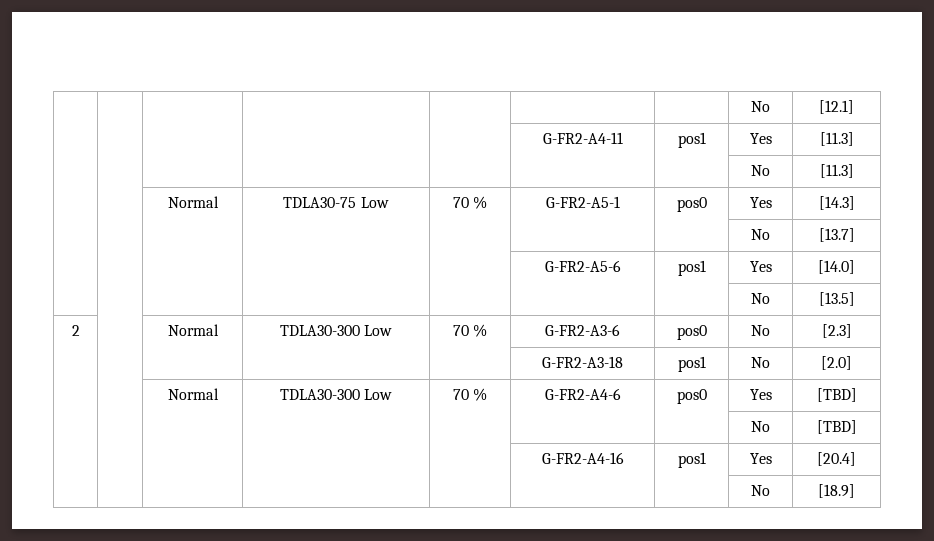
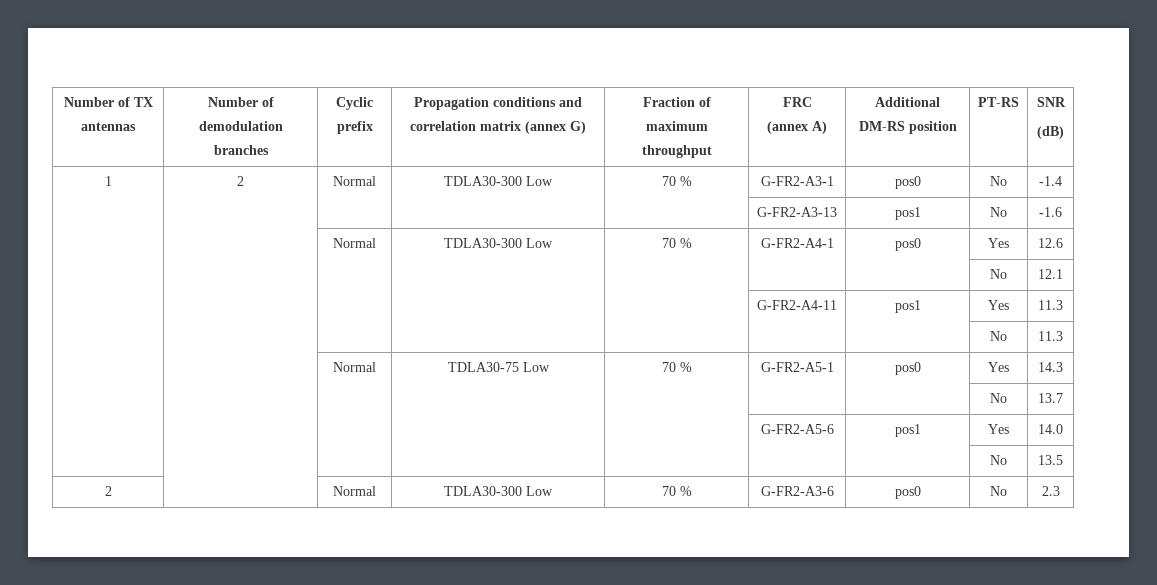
[751,101,770,112] [819,100,854,114] | | | | | | | No | [12.1] -> [63,97,153,107] [81,122,136,131] [207,97,274,107] [198,121,283,131] [213,145,269,155] [336,97,373,110] [336,121,373,134] [414,97,582,110] [410,121,586,134] [642,97,711,107] [645,121,708,131] [641,145,712,158] [782,97,812,107] [767,121,827,134] [875,97,940,107] [858,121,957,134] [978,97,1019,107] [1036,97,1066,107] [1037,126,1064,139] [104,176,112,186] [237,176,244,186] [333,176,376,186] [444,176,553,186] [661,176,692,186] [760,176,834,186] [894,176,921,189] [990,176,1007,186] [1039,176,1062,186] [757,207,837,217] [894,207,921,220] [990,207,1007,217] [1039,207,1062,217] [333,238,376,248] [444,238,553,248] [661,238,692,248] [760,238,834,248] [894,238,921,251] [988,238,1009,248] [1038,238,1063,248] [990,269,1007,279] [1038,269,1063,279] Number of TX antennas | Number of demodulation branches | Cyclic prefix | Propagation conditions and correlation matrix (annex G) | Fraction of maximum throughput | FRC // (annex A) | Additional DM-RS position | PT-RS | SNR // (dB) // 1 | 2 | Normal | TDLA30-300 Low | 70 % | G-FR2-A3-1 | pos0 | No | -1.4 // | | | | | G-FR2-A3-13 | pos1 | No | -1.6 // | | Normal | TDLA30-300 Low | 70 % | G-FR2-A4-1 | pos0 | Yes | 12.6 // | | | | | | | No | 12.1
[819,132,854,146] [751,165,770,176] [819,164,854,178] [11.3] // | | | | | | | No | [11.3] -> [1038,300,1063,310] [990,331,1007,341] [1038,331,1063,341] 11.3 // | | | | | | | No | 11.3
[818,196,855,210] [751,229,770,240] [818,228,855,242] [14.3] // | | | | | | | No | [13.7] -> [1038,362,1063,372] [990,393,1007,403] [1038,393,1063,403] 14.3 // | | | | | | | No | 13.7
[818,260,855,274] [751,293,770,304] [818,292,855,306] [14.0] // | | | | | | | No | [13.5] -> [1038,424,1063,434] [990,455,1007,465] [1038,455,1063,465] 14.0 // | | | | | | | No | 13.5
[821,324,852,338] [542,356,623,368] [677,356,706,372] [751,357,770,368] [821,356,852,370] [167,388,219,400] [279,389,393,400] [452,388,488,401] [544,388,621,400] [676,389,707,404] [749,389,772,400] [816,388,857,402] [751,421,770,432] [816,420,857,434] [541,452,624,464] [677,452,706,468] [749,453,772,464] [817,452,856,466] [751,485,770,496] [818,484,855,498] [2.3] // | | | | | G-FR2-A3-18 | pos1 | No | [2.0] // | | Normal | TDLA30-300 Low | 70 % | G-FR2-A4-6 | pos0 | Yes | [TBD] // | | | | | | | No | [TBD] // | | | | | G-FR2-A4-16 | pos1 | Yes | [20.4] // | | | | | | | No | [18.9] -> [1041,486,1060,496] 2.3

